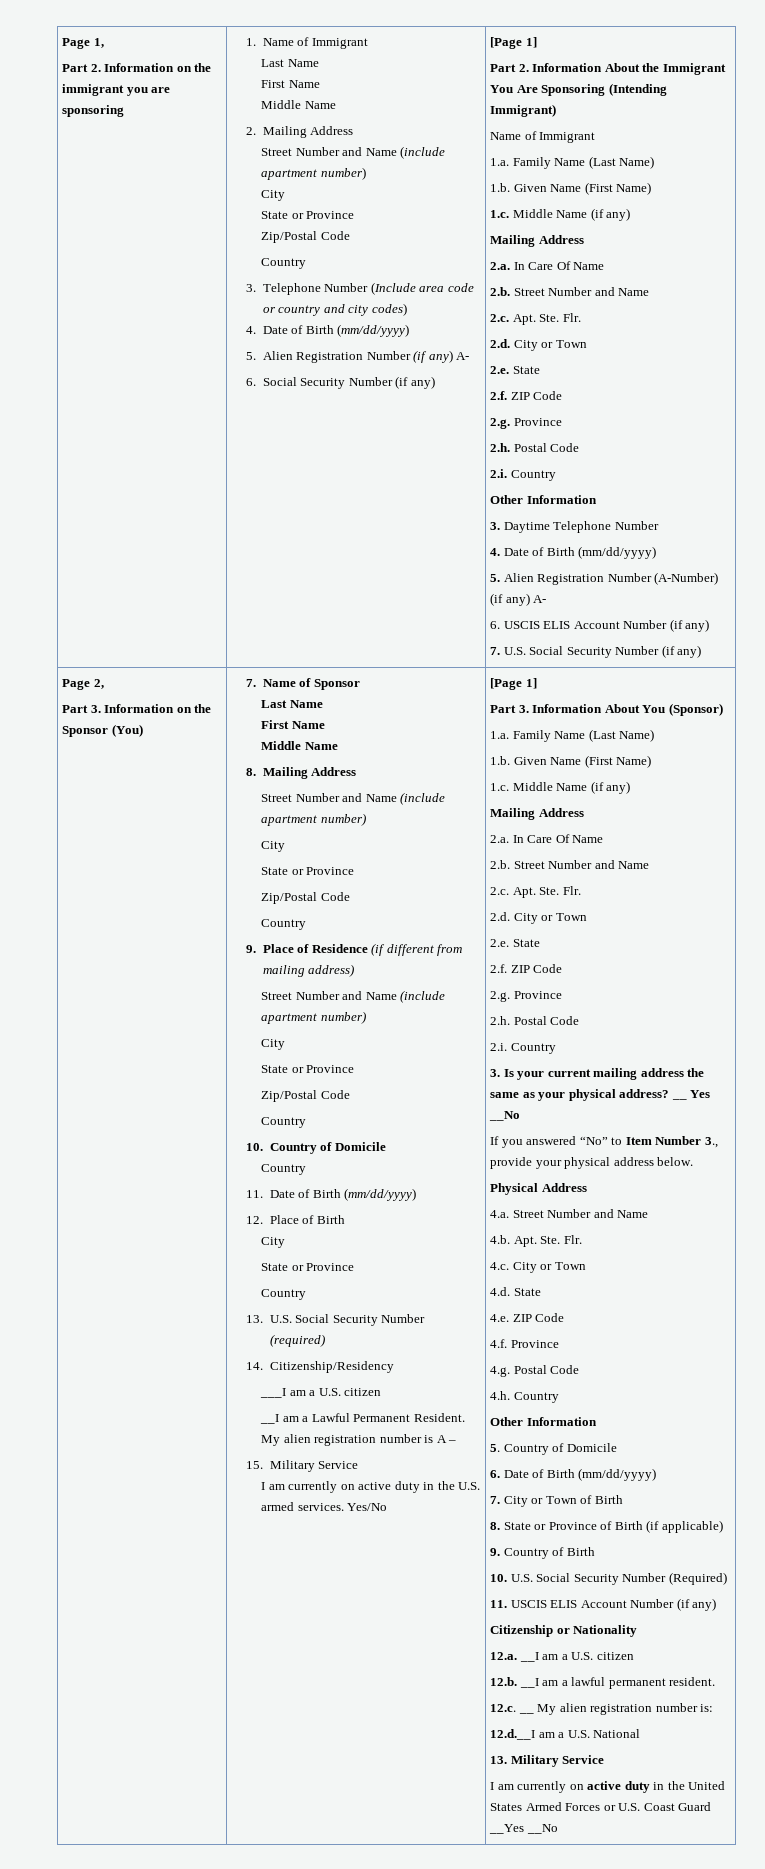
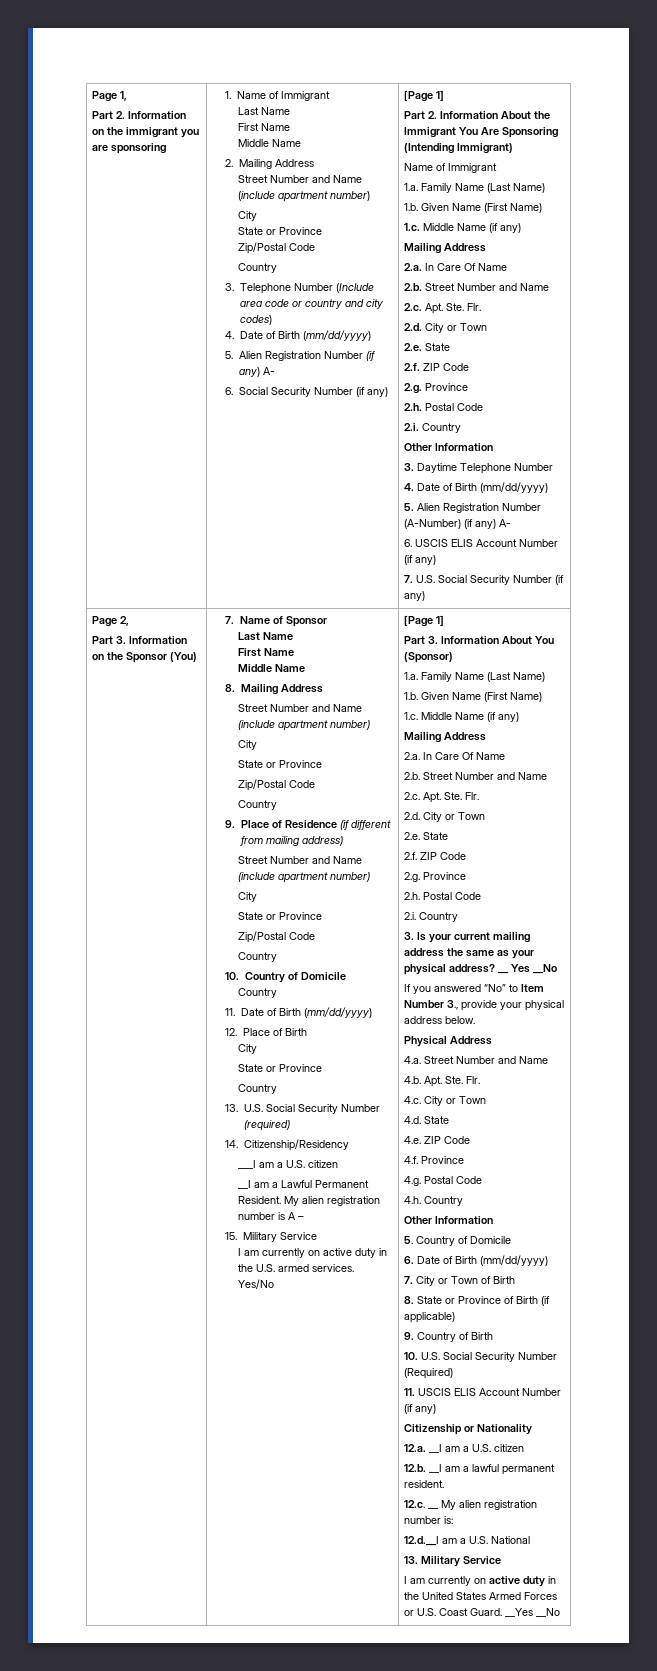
[678,1802,712,1811] Guard -> [470,1608,503,1616] Guard.

